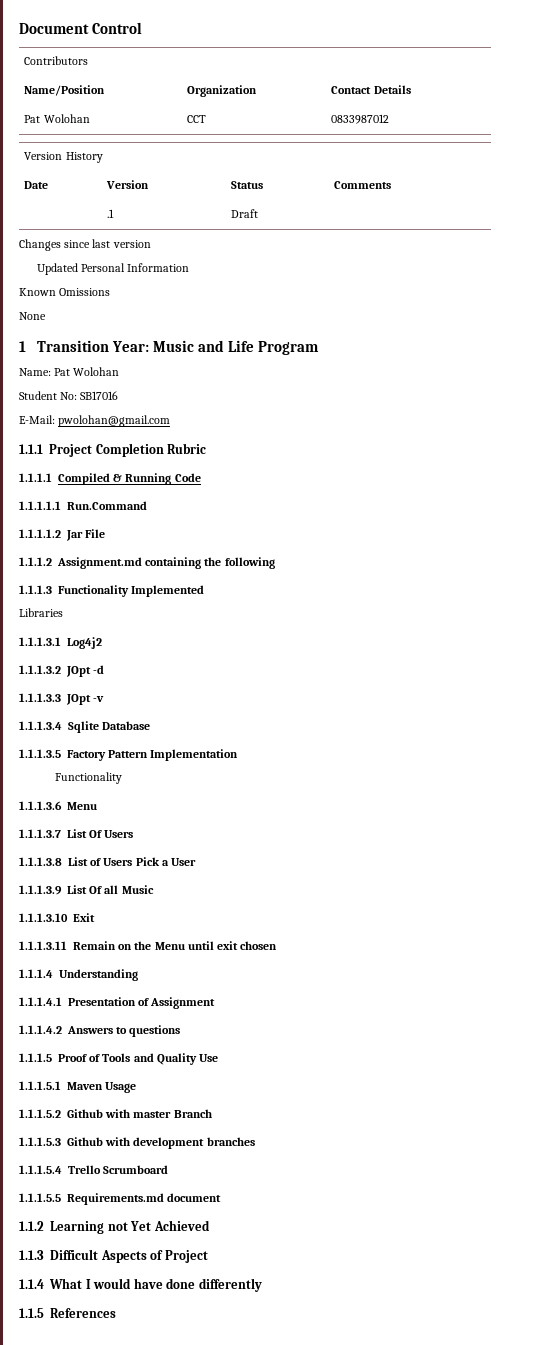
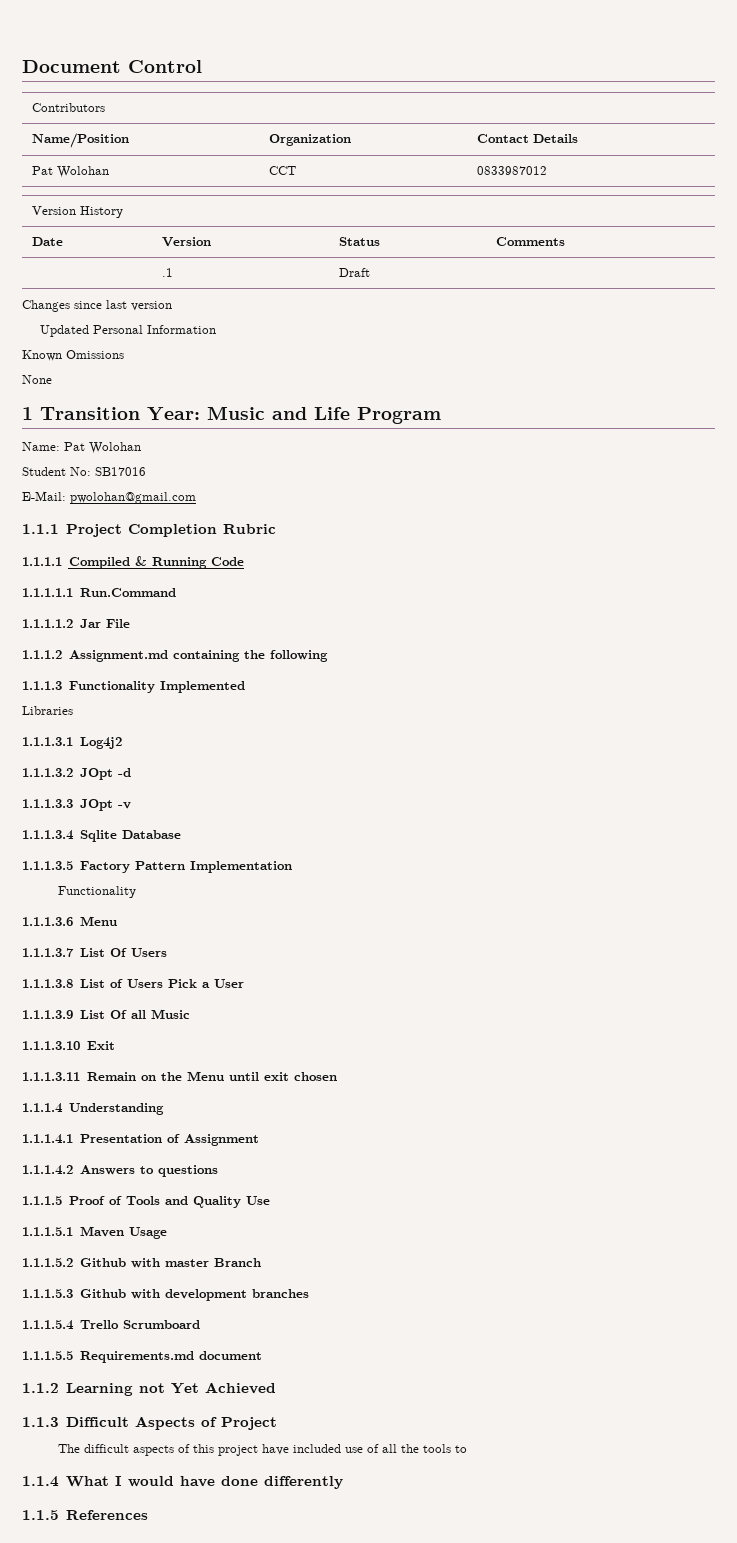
(208, 1256) none -> [57,1444,467,1456] // The difficult aspects of this project have included use of all the tools to

